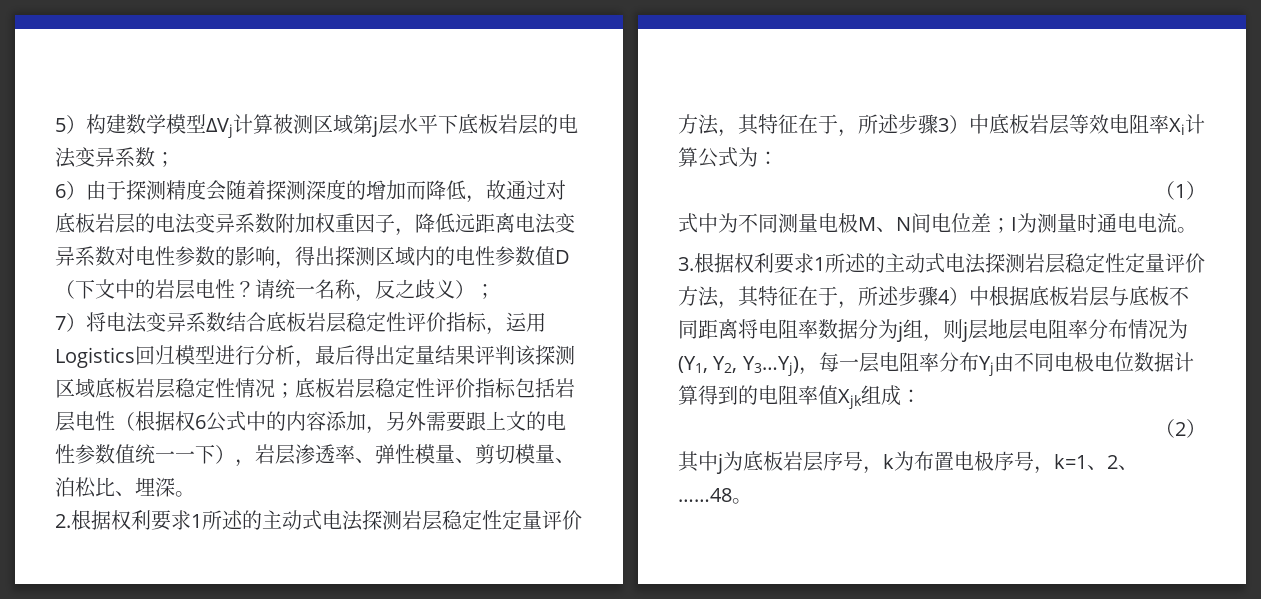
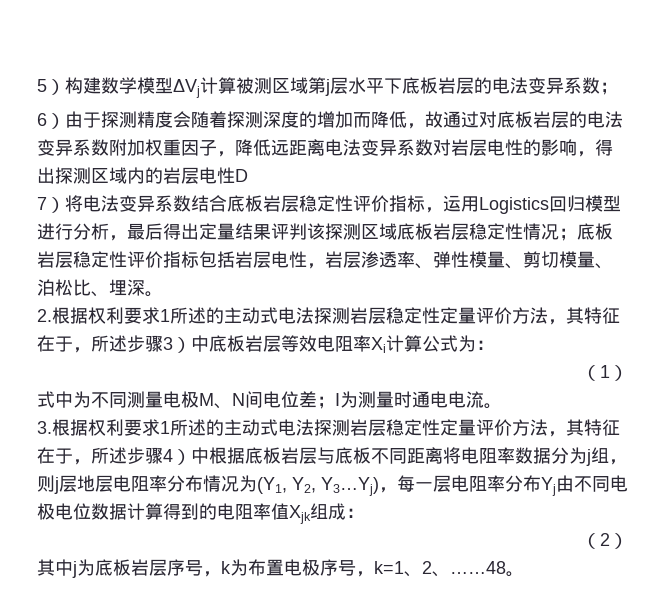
[135,246,215,266] 电性参数 -> [451,139,523,156] 岩层电性
[455,246,570,266] [55,279,495,302] 电性参数值D（下文中的岩层电性？请统一名称，反之歧义）； -> [163,167,248,184] 岩层电性D
[115,411,566,434] [55,444,235,464] （根据权6公式中的内容添加，另外需要跟上文的电性参数值统一一下） -> (307, 259) none

